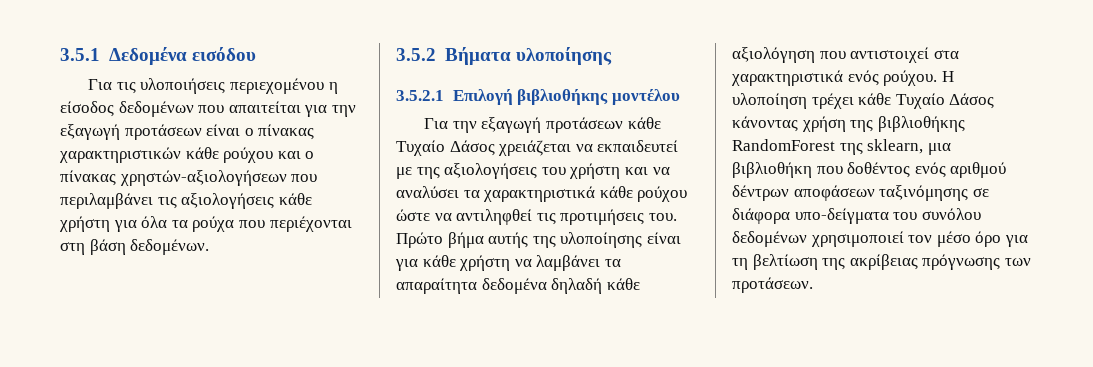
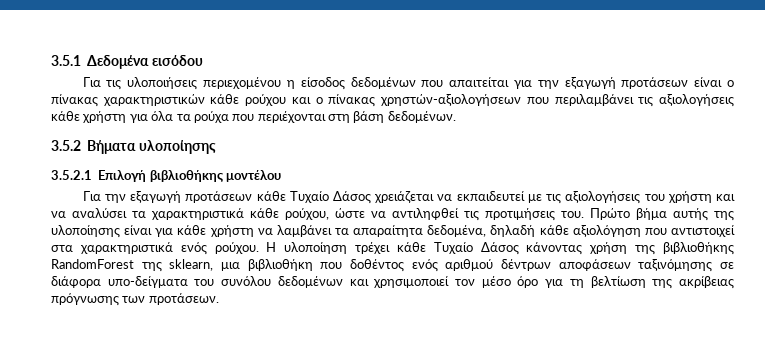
[416,167,440,179] της -> [546,194,562,204] τις
[637,186,688,202] ρούχου -> [285,208,329,220] ρούχου,
[481,278,547,294] δεδομένα -> [427,225,487,237] δεδομένα,
(807, 239) none -> [349,279,369,286] και

